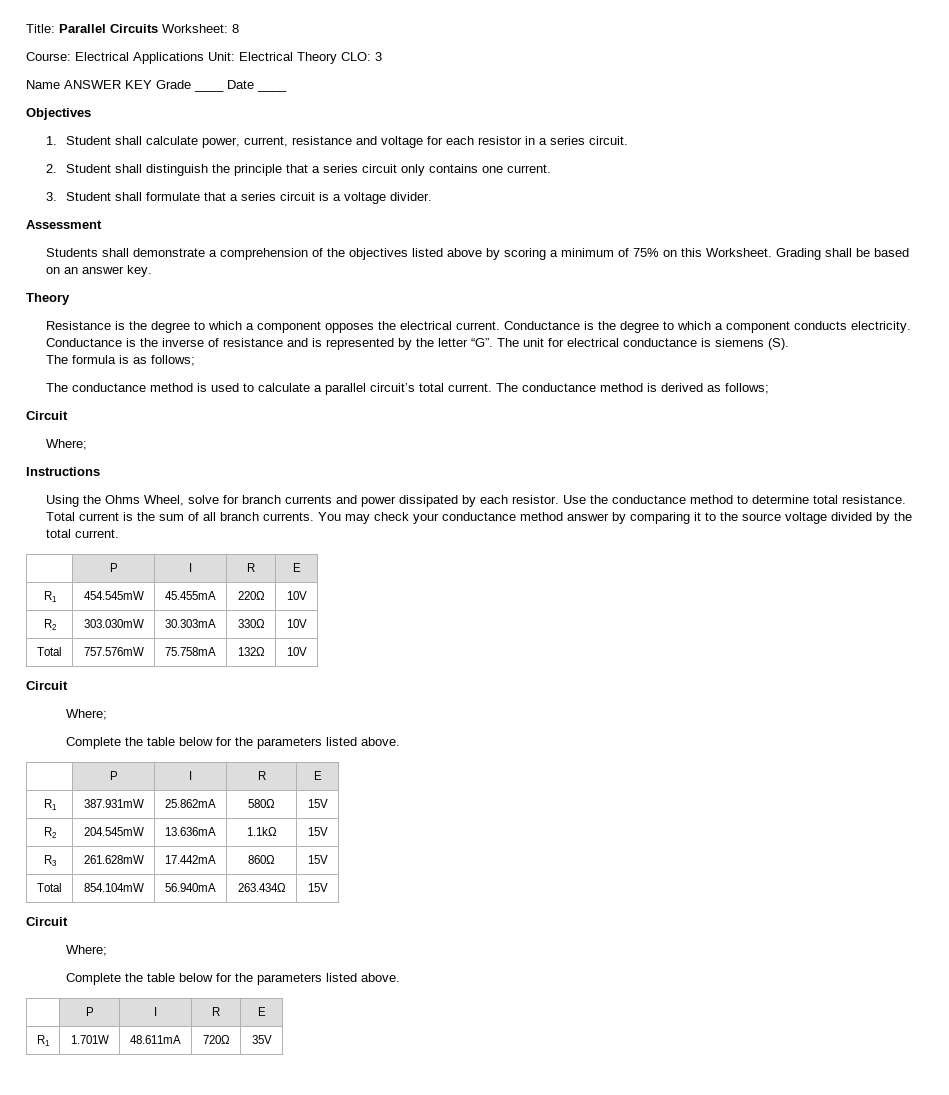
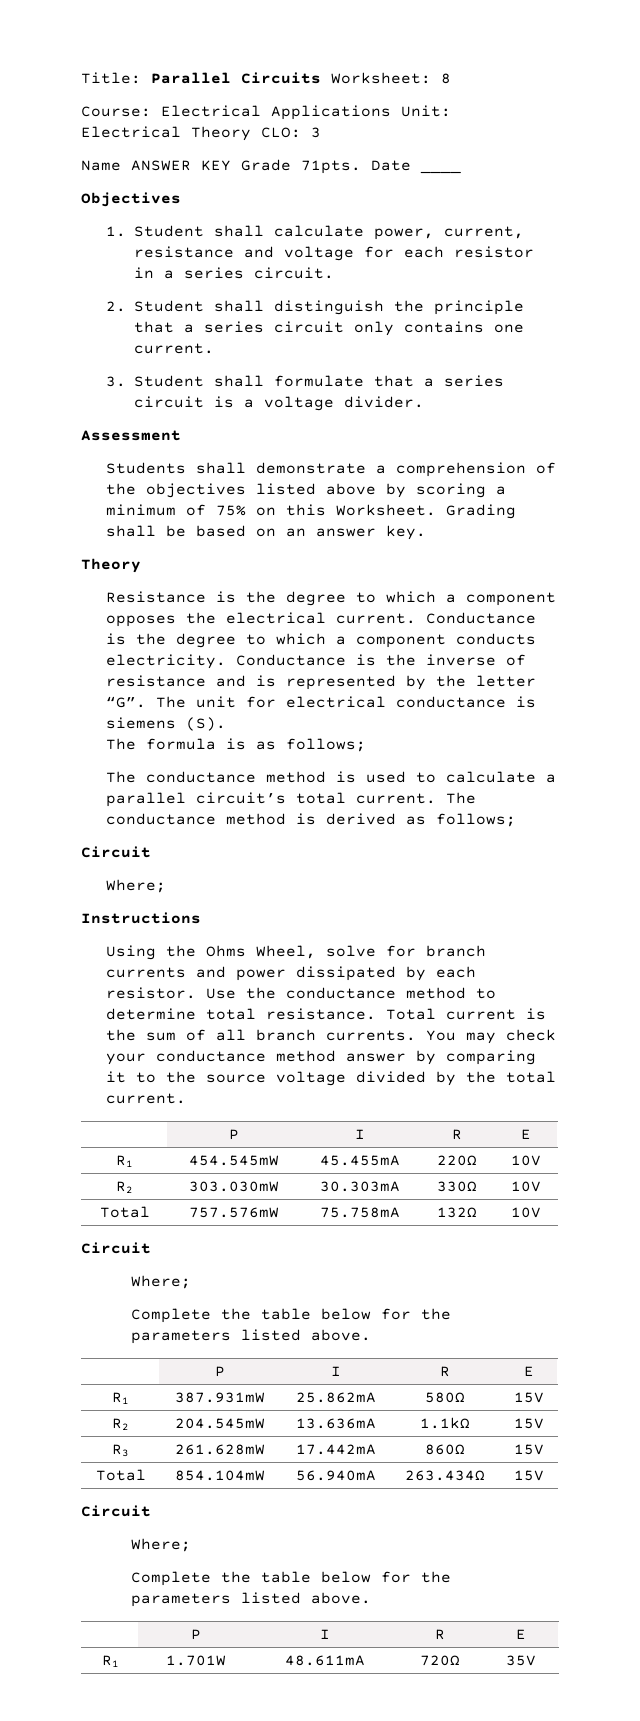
[194,89,224,92] ____ -> [301,160,361,174] 71pts.

